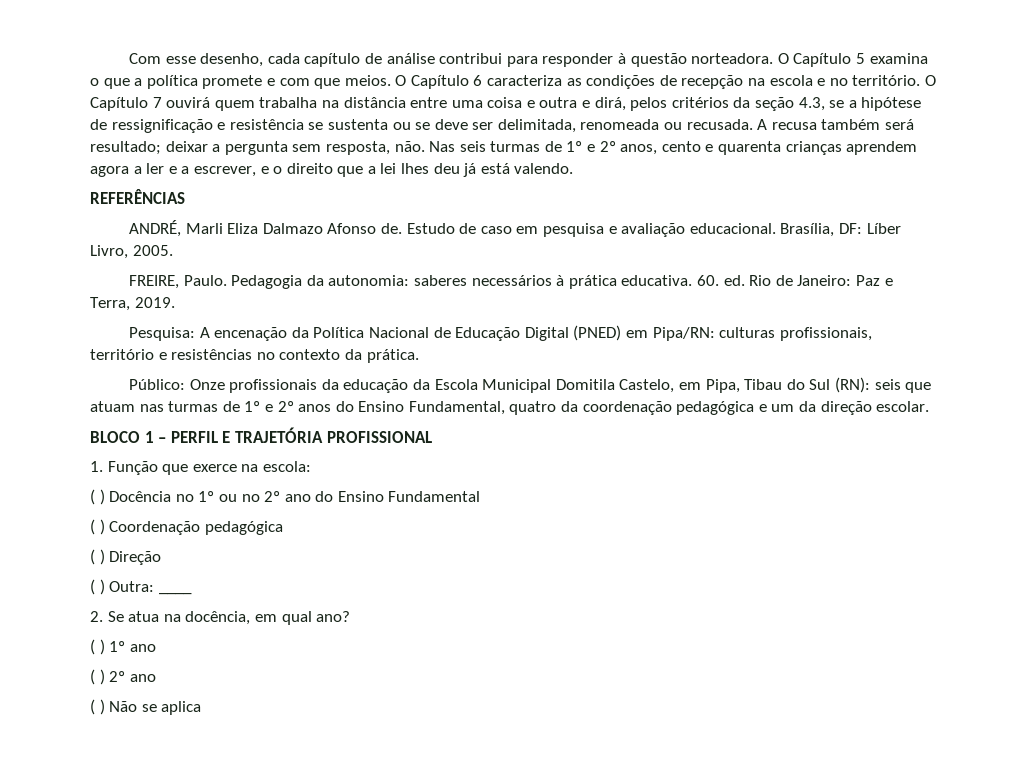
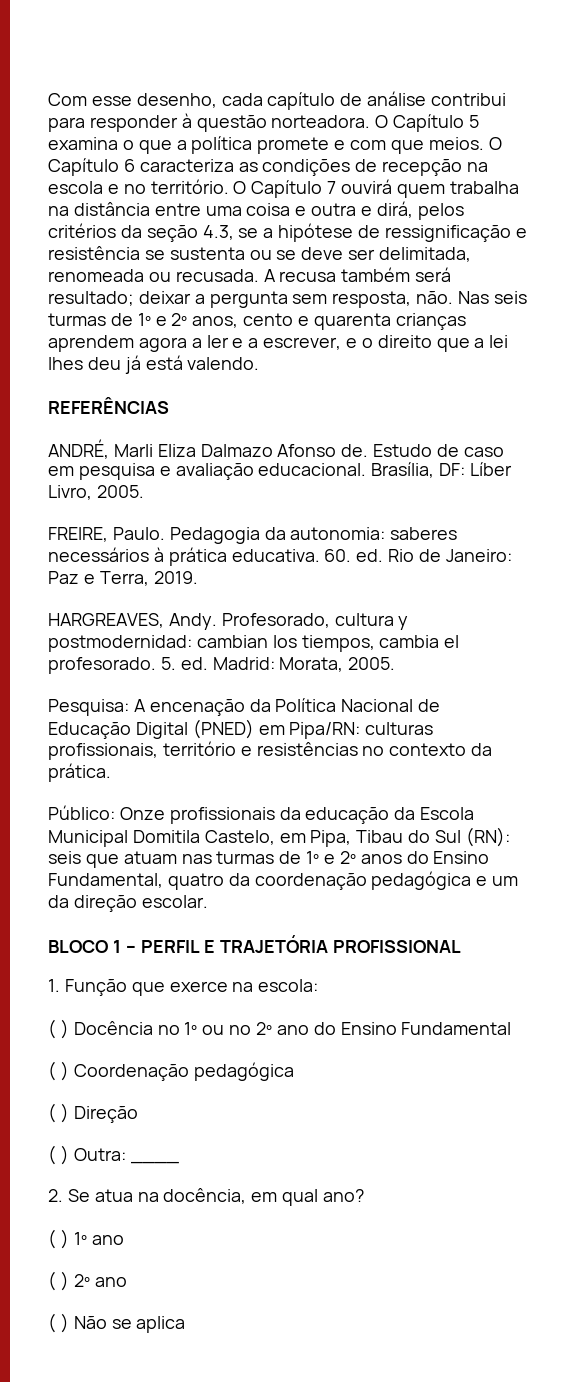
(175, 302) none -> [48,613,409,630] [48,635,460,652] [48,657,396,674] // HARGREAVES, Andy. Profesorado, cultura y postmodernidad: cambian los tiempos, cambia el profesorado. 5. ed. Madrid: Morata, 2005.

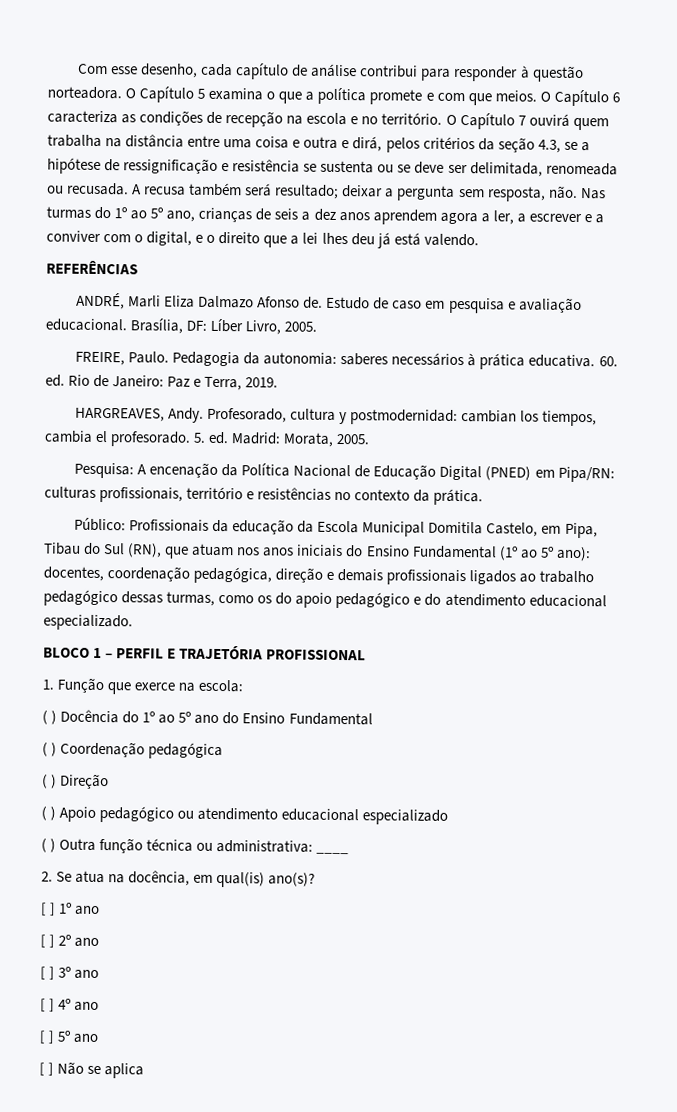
[493,291,527,304] [48,313,466,330] [48,335,342,352] seis turmas de 1º e 2º anos, cento e quarenta crianças aprendem agora a ler e a escrever, -> [46,206,604,225] [46,230,193,246] turmas do 1º ao 5º ano, crianças de seis a dez anos aprendem agora a ler, a escrever e a conviver com o digital,
[119,807,275,824] Onze profissionais -> [129,519,210,532] Profissionais
[465,827,510,847] [48,851,490,868] [48,871,519,890] [48,895,208,912] (RN): seis que atuam nas turmas de 1º e 2º anos do Ensino Fundamental, quatro da coordenação pedagógica e um da direção escolar. -> [127,543,591,562] [43,566,595,586] [43,589,607,609] [43,614,133,631] (RN), que atuam nos anos iniciais do Ensino Fundamental (1º ao 5º ano): docentes, coordenação pedagógica, direção e demais profissionais ligados ao trabalho pedagógico dessas turmas, como os do apoio pedagógico e do atendimento educacional especializado.
[157,1022,273,1035] no 1º ou no 2º -> [122,711,192,724] do 1º ao 5º
[73,1148,126,1161] Outra: -> [59,806,449,825] [41,838,314,854] Apoio pedagógico ou atendimento educacional especializado // ( ) Outra função técnica ou administrativa:
[282,1189,365,1206] [48,1229,69,1249] qual ano? // ( ) -> [216,871,316,888] [40,902,57,916] qual(is) ano(s)? // [ ]
[48,1271,69,1291] ( ) -> [40,934,56,948] [ ]
[48,1313,69,1333] ( ) -> [40,966,100,980] [40,998,100,1012] [39,1030,99,1044] [39,1062,55,1076] [ ] 3º ano // [ ] 4º ano // [ ] 5º ano // [ ]

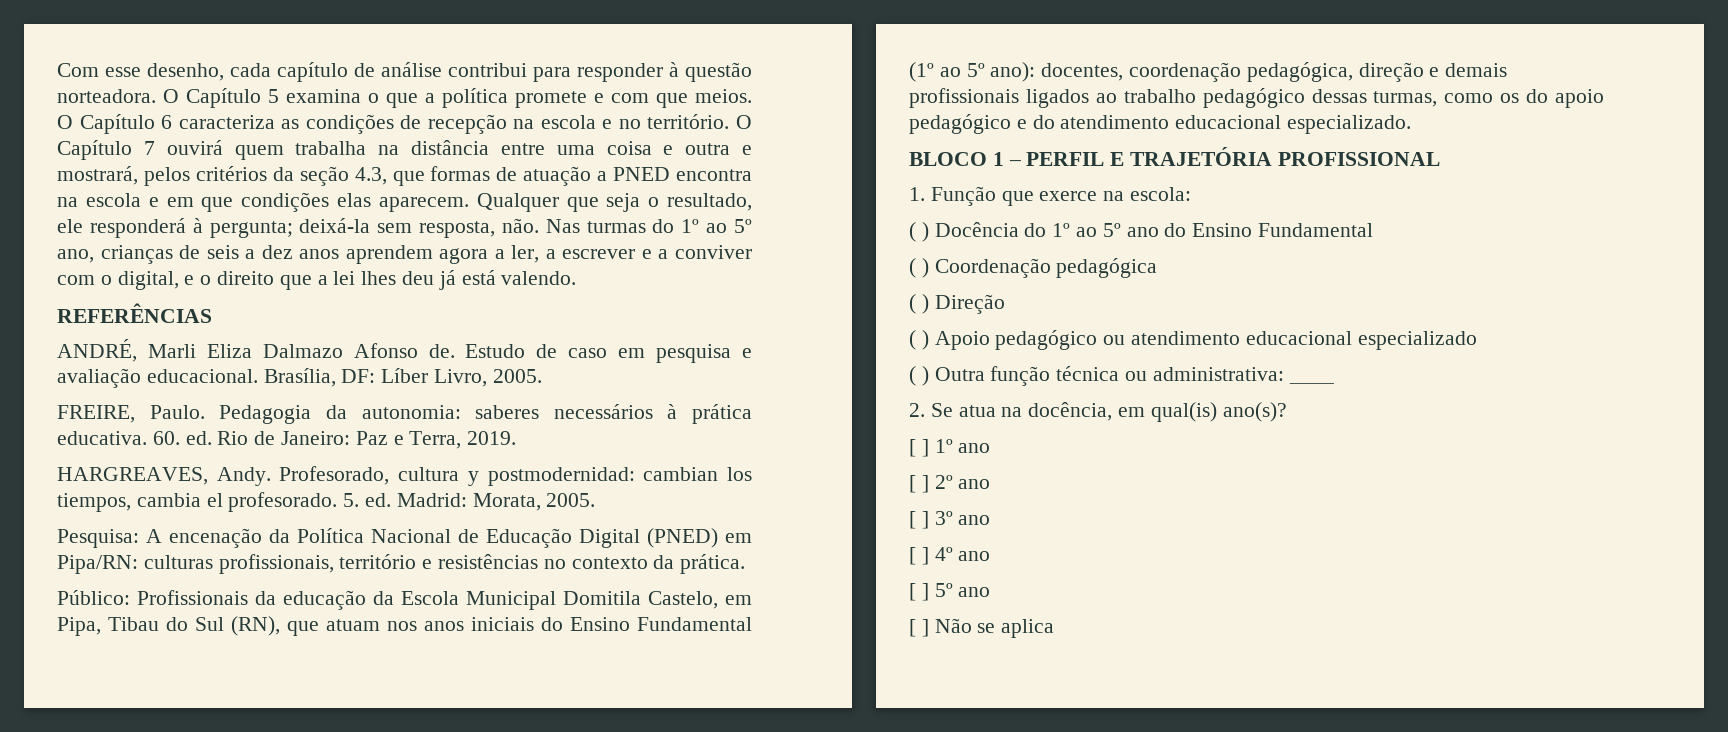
[352,136,383,152] dirá, -> [57,166,138,185] mostrará,
[563,141,590,152] [47,157,618,177] [47,182,456,201] se a hipótese de ressignificação e resistência se sustenta ou se deve ser delimitada, renomeada ou recusada. A recusa também será resultado; deixar a pergunta -> [392,166,752,186] [57,192,752,212] [57,218,371,238] que formas de atuação a PNED encontra na escola e em que condições elas aparecem. Qualquer que seja o resultado, ele responderá à pergunta; deixá-la

